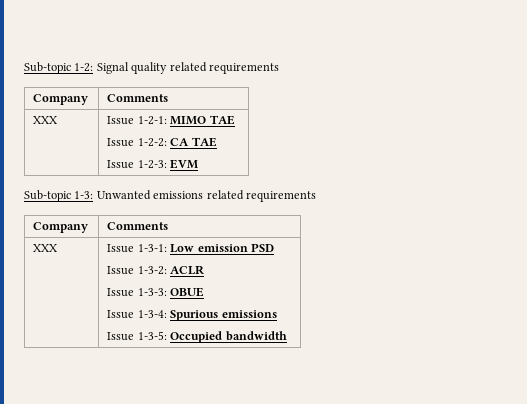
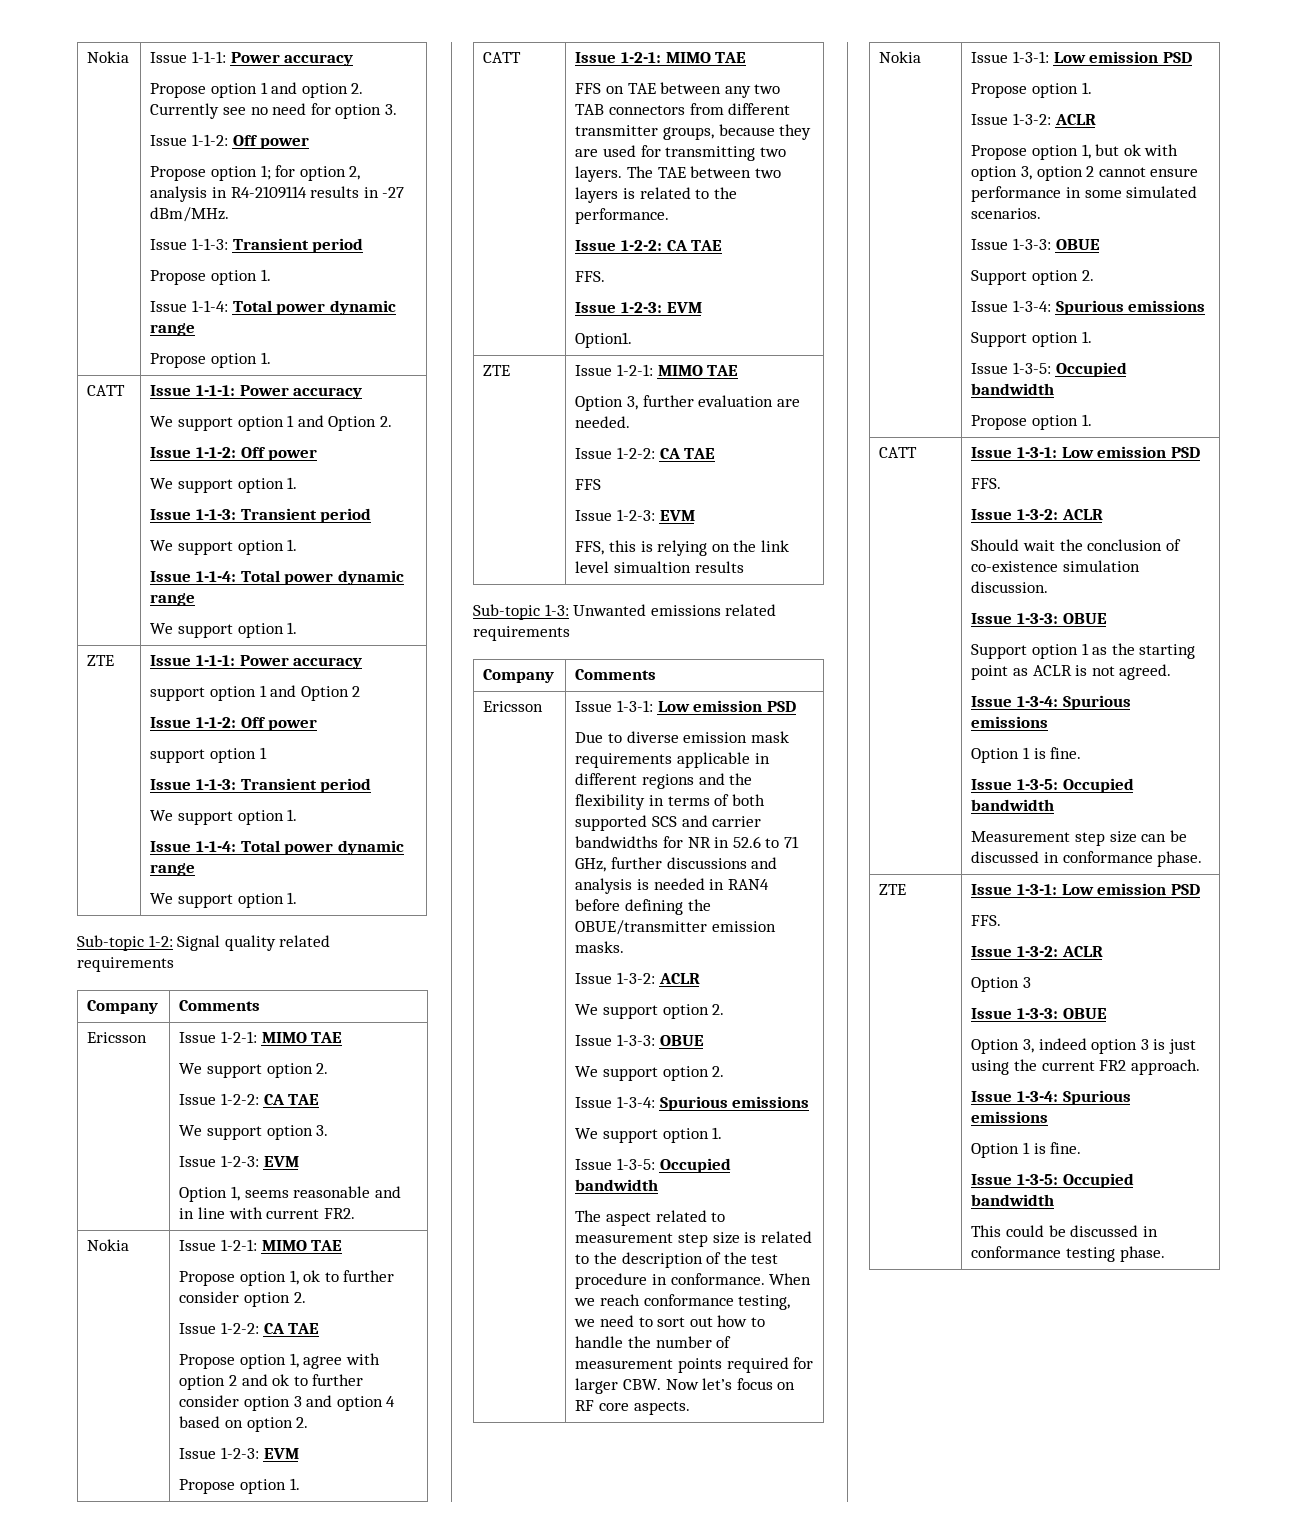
(24, 68) none -> [87,51,130,63] [150,51,354,66] [150,82,364,98] [150,103,397,119] [150,134,310,149] [150,165,361,181] [150,186,405,202] [150,207,230,222] [150,238,364,253] [150,269,271,285] [150,300,396,315] [150,323,196,336] [150,352,271,368] [87,385,126,396] [150,385,363,399] [150,415,392,431] [150,447,318,461] [150,477,298,493] [150,508,372,523] [150,539,298,555] [150,570,404,585] [150,593,196,606] [150,622,298,638] [87,655,115,666] [150,655,363,669] [150,685,361,701] [150,717,318,731] [150,747,267,763] [150,778,372,793] [150,809,298,825] [150,840,404,855] [150,863,196,876] [150,892,298,908] Nokia | Issue 1-1-1: Power accuracy // Propose option 1 and option 2. Currently see no need for option 3. // Issue 1-1-2: Off power // Propose option 1; for option 2, analysis in R4-2109114 results in -27 dBm/MHz. // Issue 1-1-3: Transient period // Propose option 1. // Issue 1-1-4: Total power dynamic range // Propose option 1. // CATT | Issue 1-1-1: Power accuracy // We support option 1 and Option 2. // Issue 1-1-2: Off power // We support option 1. // Issue 1-1-3: Transient period // We support option 1. // Issue 1-1-4: Total power dynamic range // We support option 1. // ZTE | Issue 1-1-1: Power accuracy // support option 1 and Option 2 // Issue 1-1-2: Off power // support option 1 // Issue 1-1-3: Transient period // We support option 1. // Issue 1-1-4: Total power dynamic range // We support option 1. //
[33,116,59,124] [107,115,235,125] [107,137,217,147] [107,159,199,169] XXX | Issue 1-2-1: MIMO TAE // Issue 1-2-2: CA TAE // Issue 1-2-3: EVM -> [87,1032,148,1043] [179,1031,343,1043] [179,1063,329,1078] [179,1093,320,1105] [179,1125,329,1140] [179,1155,299,1167] [179,1186,401,1202] [179,1207,355,1219] [87,1239,130,1251] [179,1239,343,1251] [179,1270,395,1286] [179,1291,306,1307] [179,1322,320,1334] [179,1353,380,1369] [179,1374,364,1390] [179,1395,396,1411] [179,1416,309,1432] [179,1447,299,1459] [179,1478,300,1494] [483,52,522,63] [575,52,747,63] [575,82,781,98] [575,103,791,115] [575,124,812,140] [575,145,786,161] [575,166,781,182] [575,187,737,203] [575,208,670,224] [575,240,723,251] [575,271,606,282] [575,302,702,313] [575,332,633,348] [483,365,511,376] [575,364,739,376] [575,395,800,411] [575,416,631,428] [575,447,716,459] [575,479,602,490] [575,509,695,521] [575,540,789,556] [575,561,744,573] Ericsson | Issue 1-2-1: MIMO TAE // We support option 2. // Issue 1-2-2: CA TAE // We support option 3. // Issue 1-2-3: EVM // Option 1, seems reasonable and in line with current FR2. // Nokia | Issue 1-2-1: MIMO TAE // Propose option 1, ok to further consider option 2. // Issue 1-2-2: CA TAE // Propose option 1, agree with option 2 and ok to further consider option 3 and option 4 based on option 2. // Issue 1-2-3: EVM // Propose option 1. // CATT | Issue 1-2-1: MIMO TAE // FFS on TAE between any two TAB connectors from different transmitter groups, because they are used for transmitting two layers. The TAE between two layers is related to the performance. // Issue 1-2-2: CA TAE // FFS. // Issue 1-2-3: EVM // Option1. // ZTE | Issue 1-2-1: MIMO TAE // Option 3, further evaluation are needed. // Issue 1-2-2: CA TAE // FFS // Issue 1-2-3: EVM // FFS, this is relying on the link level simualtion results
[33,244,59,252] [107,243,274,253] [107,265,205,275] [107,287,205,297] [107,310,277,321] [107,331,287,343] XXX | Issue 1-3-1: Low emission PSD // Issue 1-3-2: ACLR // Issue 1-3-3: OBUE // Issue 1-3-4: Spurious emissions // Issue 1-3-5: Occupied bandwidth -> [483,701,544,712] [575,700,796,712] [575,731,789,743] [575,752,770,768] [575,773,753,789] [575,794,765,810] [575,815,762,831] [575,836,799,848] [575,857,778,872] [575,878,769,894] [575,899,711,915] [575,920,776,935] [575,941,625,953] [575,972,700,984] [575,1004,725,1019] [575,1034,704,1046] [575,1066,725,1081] [575,1096,810,1111] [575,1127,723,1143] [575,1158,731,1173] [575,1179,659,1191] [575,1210,726,1226] [575,1231,812,1247] [575,1252,779,1268] [575,1273,812,1289] [574,1294,791,1310] [574,1315,765,1327] [575,1336,732,1348] [575,1357,814,1373] [575,1378,796,1394] [575,1400,690,1415] [879,51,922,63] [971,51,1192,63] [971,82,1092,98] [971,113,1096,125] [971,144,1179,160] [971,166,1199,181] [971,186,1198,202] [971,208,1042,219] [971,238,1100,250] [971,270,1094,285] [971,300,1206,315] [971,331,1092,347] [971,362,1127,377] [971,383,1055,395] [971,414,1092,430] [879,447,918,458] [971,446,1200,458] [971,478,1002,489] [971,509,1103,520] [971,539,1181,551] [971,560,1140,572] [971,581,1049,593] [971,613,1107,624] [971,643,1196,659] [971,664,1172,680] [971,695,1131,710] [971,716,1049,728] [971,747,1082,763] [971,778,1134,793] [971,799,1055,811] [971,830,1187,846] [971,851,1203,867] [879,884,907,895] [971,883,1200,895] [971,915,1002,926] [971,946,1103,957] [971,977,1031,992] [971,1008,1107,1019] [971,1038,1196,1054] [971,1059,1200,1075] [971,1090,1131,1105] [971,1111,1049,1123] [971,1142,1082,1158] [971,1173,1134,1188] [971,1194,1055,1206] [971,1225,1158,1237] [971,1246,1165,1262] Ericsson | Issue 1-3-1: Low emission PSD // Due to diverse emission mask requirements applicable in different regions and the flexibility in terms of both supported SCS and carrier bandwidths for NR in 52.6 to 71 GHz, further discussions and analysis is needed in RAN4 before defining the OBUE/transmitter emission masks. // Issue 1-3-2: ACLR // We support option 2. // Issue 1-3-3: OBUE // We support option 2. // Issue 1-3-4: Spurious emissions // We support option 1. // Issue 1-3-5: Occupied bandwidth // The aspect related to measurement step size is related to the description of the test procedure in conformance. When we reach conformance testing, we need to sort out how to handle the number of measurement points required for larger CBW. Now let’s focus on RF core aspects. // Nokia | Issue 1-3-1: Low emission PSD // Propose option 1. // Issue 1-3-2: ACLR // Propose option 1, but ok with option 3, option 2 cannot ensure performance in some simulated scenarios. // Issue 1-3-3: OBUE // Support option 2. // Issue 1-3-4: Spurious emissions // Support option 1. // Issue 1-3-5: Occupied bandwidth // Propose option 1. // CATT | Issue 1-3-1: Low emission PSD // FFS. // Issue 1-3-2: ACLR // Should wait the conclusion of co-existence simulation discussion. // Issue 1-3-3: OBUE // Support option 1 as the starting point as ACLR is not agreed. // Issue 1-3-4: Spurious emissions // Option 1 is fine. // Issue 1-3-5: Occupied bandwidth // Measurement step size can be discussed in conformance phase. // ZTE | Issue 1-3-1: Low emission PSD // FFS. // Issue 1-3-2: ACLR // Option 3 // Issue 1-3-3: OBUE // Option 3, indeed option 3 is just using the current FR2 approach. // Issue 1-3-4: Spurious emissions // Option 1 is fine. // Issue 1-3-5: Occupied bandwidth // This could be discussed in conformance testing phase.

